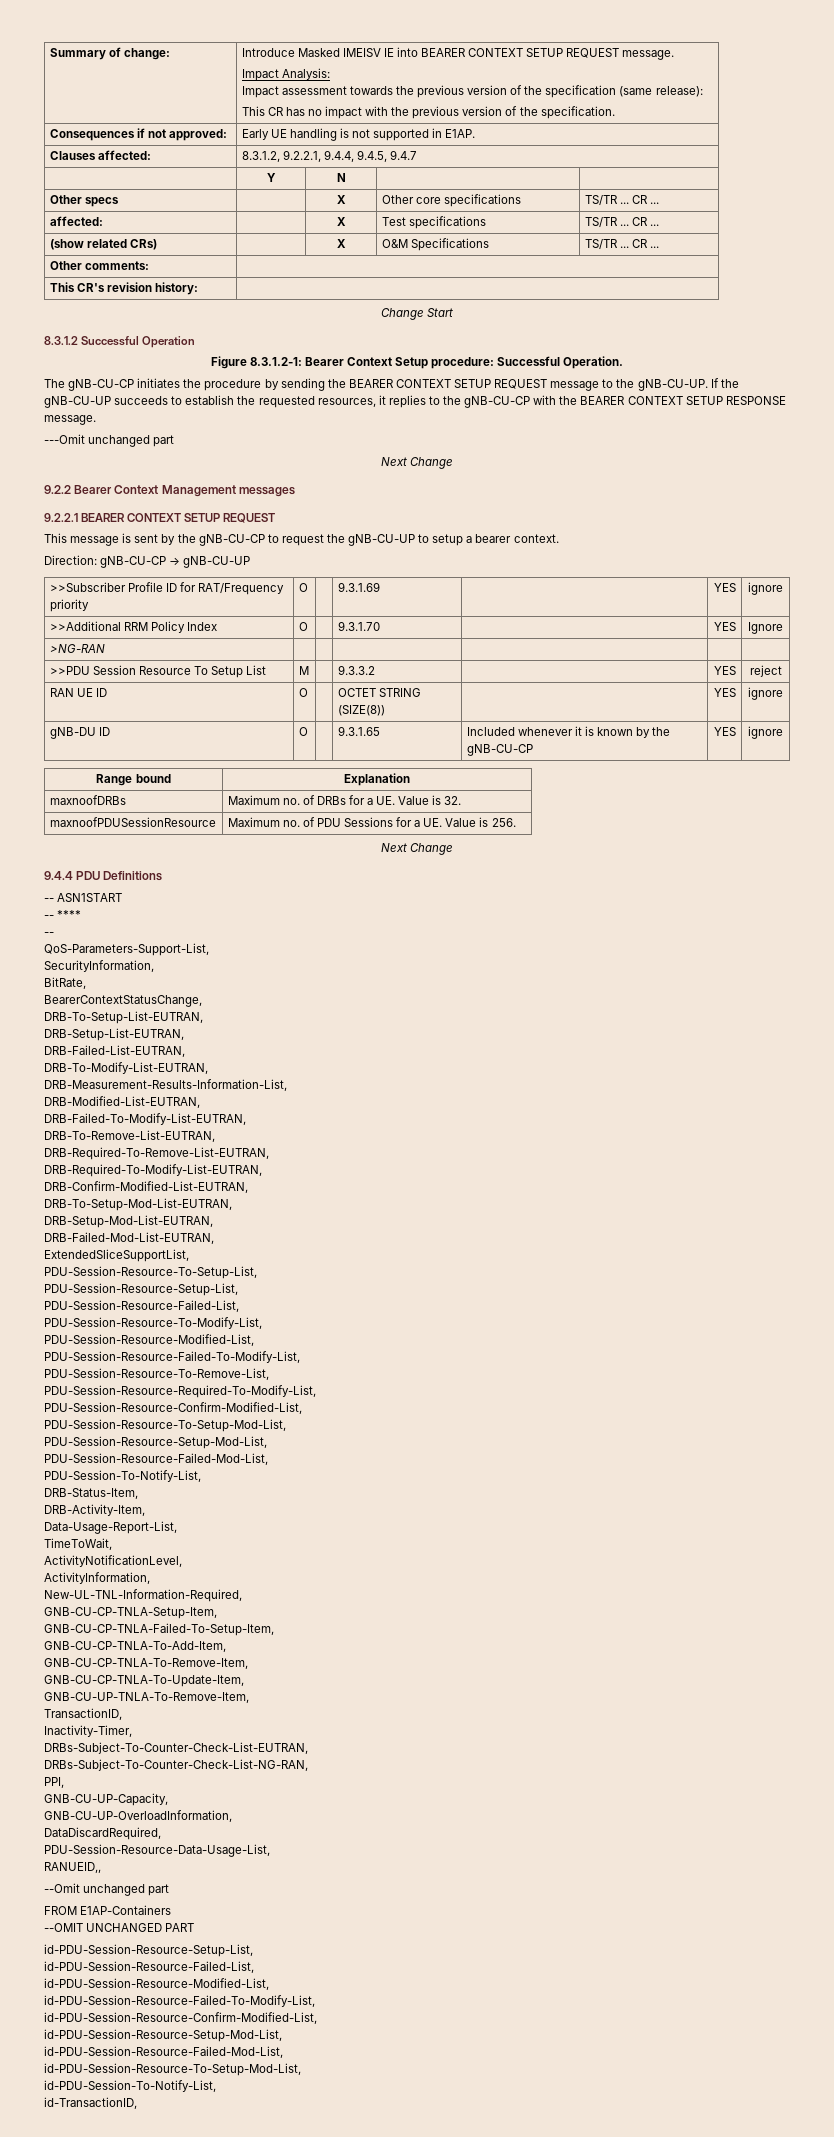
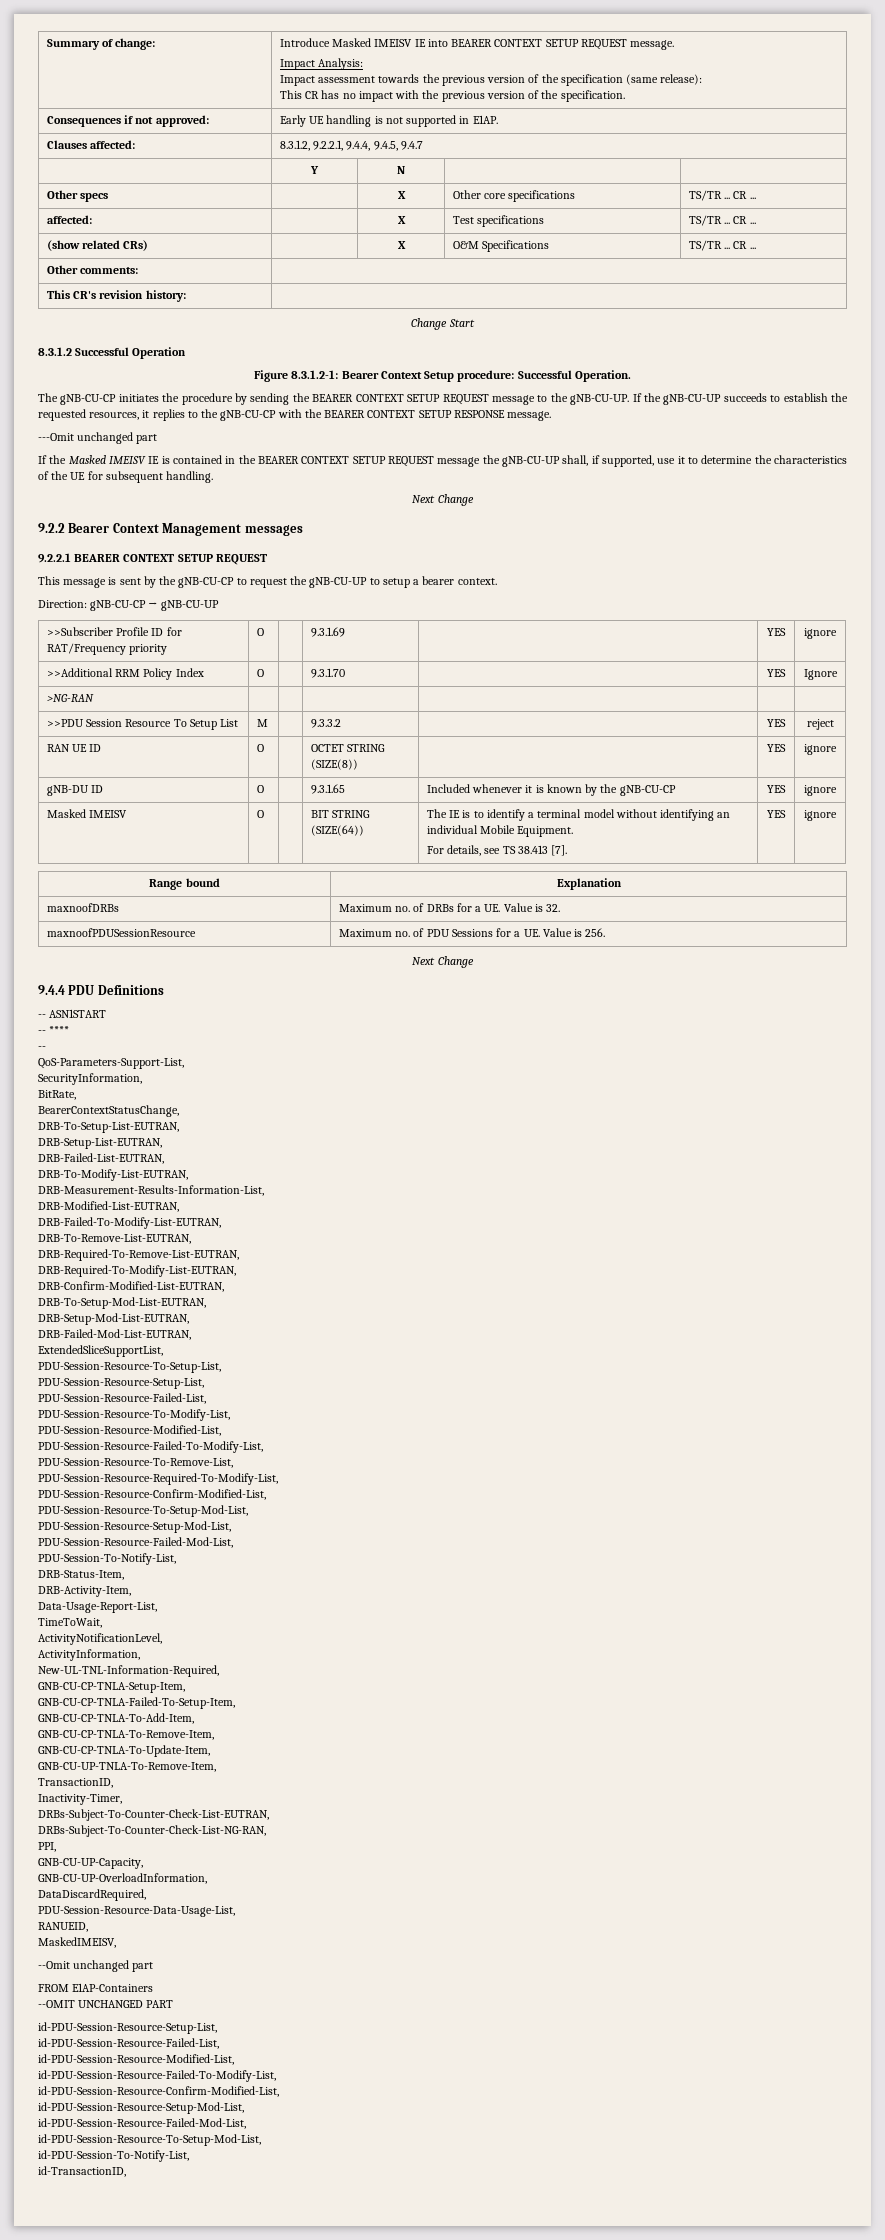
(175, 441) none -> [38,455,848,467] [38,471,214,483] // If the Masked IMEISV IE is contained in the BEARER CONTEXT SETUP REQUEST message the gNB-CU-UP shall, if supported, use it to determine the characteristics of the UE for subsequent handling.
(783, 732) none -> [46,809,128,818] [256,810,264,818] [310,810,371,818] [310,825,364,836] [426,809,731,821] [426,825,574,837] [426,845,568,856] [767,810,786,818] [804,810,837,821] // Masked IMEISV | O | | BIT STRING (SIZE(64)) | The IE is to identify a terminal model without identifying an individual Mobile Equipment. // For details, see TS 38.413 [7]. | YES | ignore
[44,1862,101,1873] RANUEID,, -> [38,1922,88,1932] [38,1937,116,1948] RANUEID, // MaskedIMEISV,

